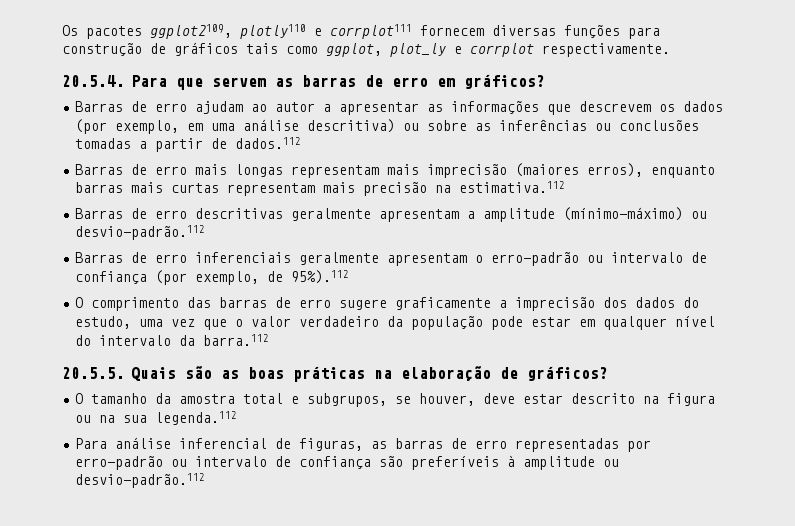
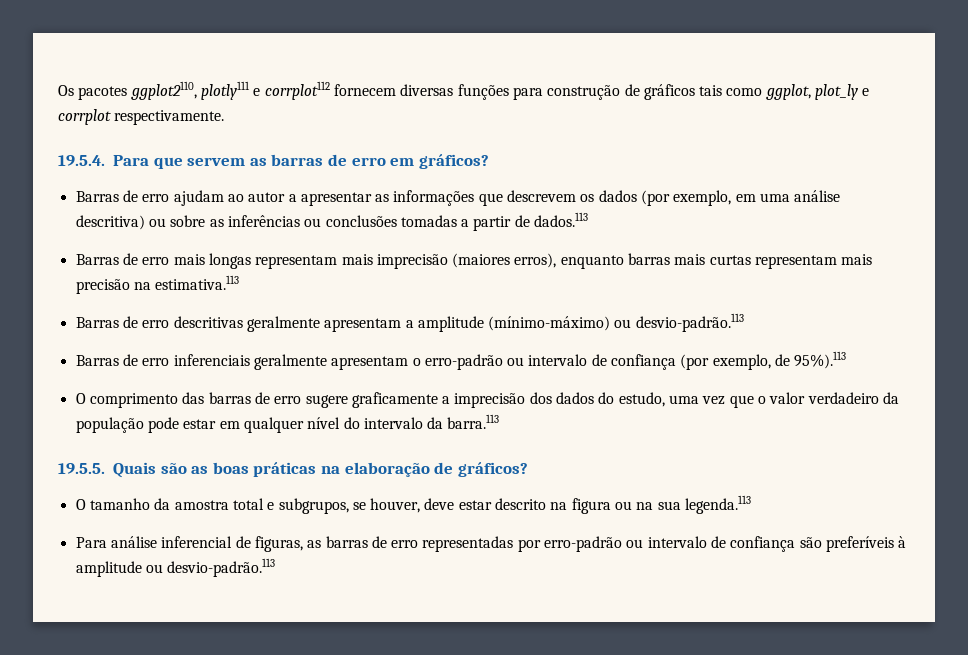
[150,24,412,39] ggplot2109, plotly110 e corrplot111 -> [130,81,330,100] ggplot2110, plotly111 e corrplot112
[62,75,125,87] 20.5.4. -> [58,155,105,166] 19.5.4.
[235,137,302,149] dados.112 -> [534,212,589,227] dados.113
[459,181,566,193] estimativa.112 -> [155,275,240,290] estimativa.113
[75,225,206,240] desvio-padrão.112 -> [635,313,744,332] desvio-padrão.113
[291,270,350,284] 95%).112 -> [794,351,847,369] 95%).113
[203,334,270,346] [62,367,125,379] barra.112 // 20.5.5. -> [447,414,500,429] [58,463,105,474] barra.113 // 19.5.5.
[155,411,238,425] legenda.112 -> [685,495,752,514] legenda.113
[75,473,206,488] desvio-padrão.112 -> [167,558,276,577] desvio-padrão.113

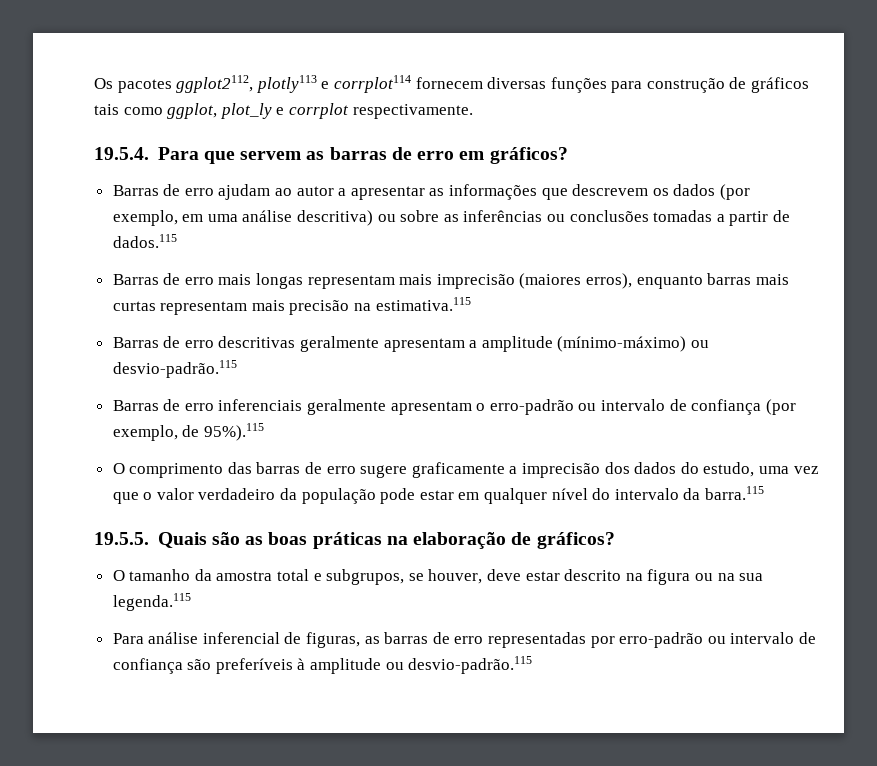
[130,81,330,100] ggplot2110, plotly111 e corrplot112 -> [176,75,411,93] ggplot2112, plotly113 e corrplot114
[534,212,589,227] dados.113 -> [112,234,177,248] dados.115
[155,275,240,290] estimativa.113 -> [375,297,471,311] estimativa.115
[635,313,744,332] desvio-padrão.113 -> [112,360,237,378] desvio-padrão.115
[794,351,847,369] 95%).113 -> [203,423,264,441] 95%).115
[447,414,500,429] barra.113 -> [704,486,764,500] barra.115
[685,495,752,514] legenda.113 -> [112,593,191,611] legenda.115
[167,558,276,577] desvio-padrão.113 -> [408,656,533,674] desvio-padrão.115

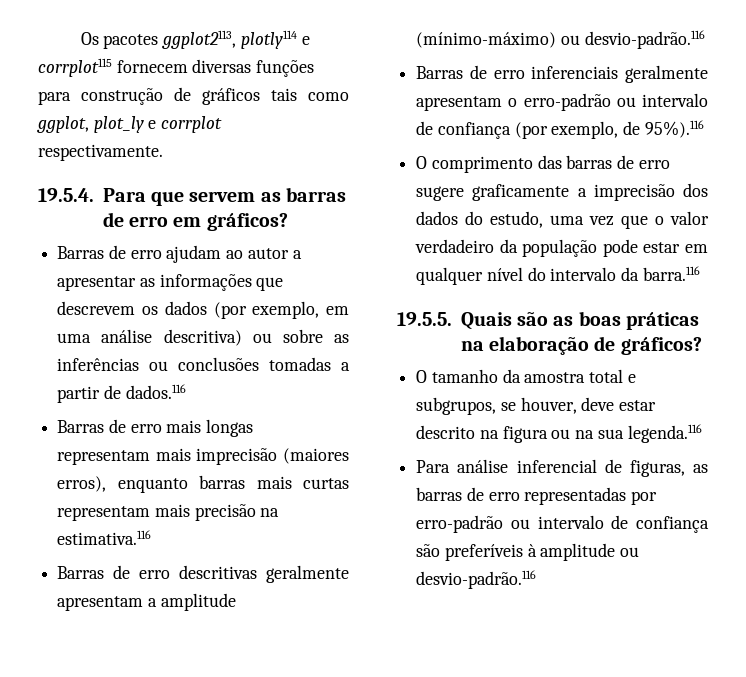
[176,75,411,93] ggplot2112, plotly113 e corrplot114 -> [162,30,310,49] [38,58,112,77] ggplot2113, plotly114 e corrplot115
[112,234,177,248] dados.115 -> [125,384,186,399] dados.116
[375,297,471,311] estimativa.115 -> [57,530,152,545] estimativa.116
[112,360,237,378] desvio-padrão.115 -> [584,30,705,49] desvio-padrão.116
[203,423,264,441] 95%).115 -> [644,120,704,138] 95%).116
[704,486,764,500] barra.115 -> [642,266,700,281] barra.116
[112,593,191,611] legenda.115 -> [627,424,702,443] legenda.116
[408,656,533,674] desvio-padrão.115 -> [416,570,537,589] desvio-padrão.116

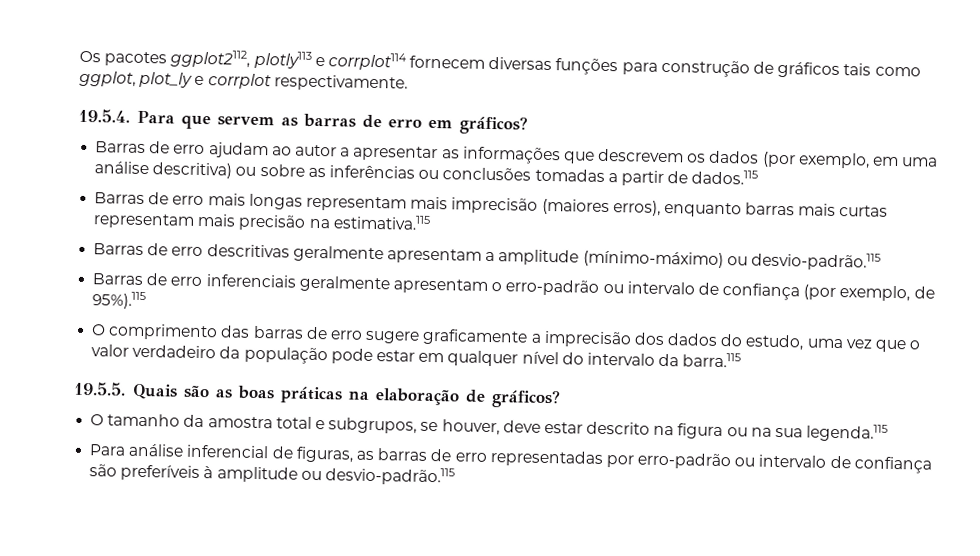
[162,30,310,49] [38,58,112,77] ggplot2113, plotly114 e corrplot115 -> [170,49,407,71] ggplot2112, plotly113 e corrplot114
[125,384,186,399] dados.116 -> [691,169,759,185] dados.115
[57,530,152,545] estimativa.116 -> [332,214,431,230] estimativa.115
[584,30,705,49] desvio-padrão.116 -> [750,251,881,271] desvio-padrão.115
[644,120,704,138] 95%).116 -> [92,291,147,310] 95%).115
[642,266,700,281] barra.116 -> [682,352,742,368] barra.115
[627,424,702,443] legenda.116 -> [806,423,889,442] legenda.115
[416,570,537,589] desvio-padrão.116 -> [324,466,455,486] desvio-padrão.115

